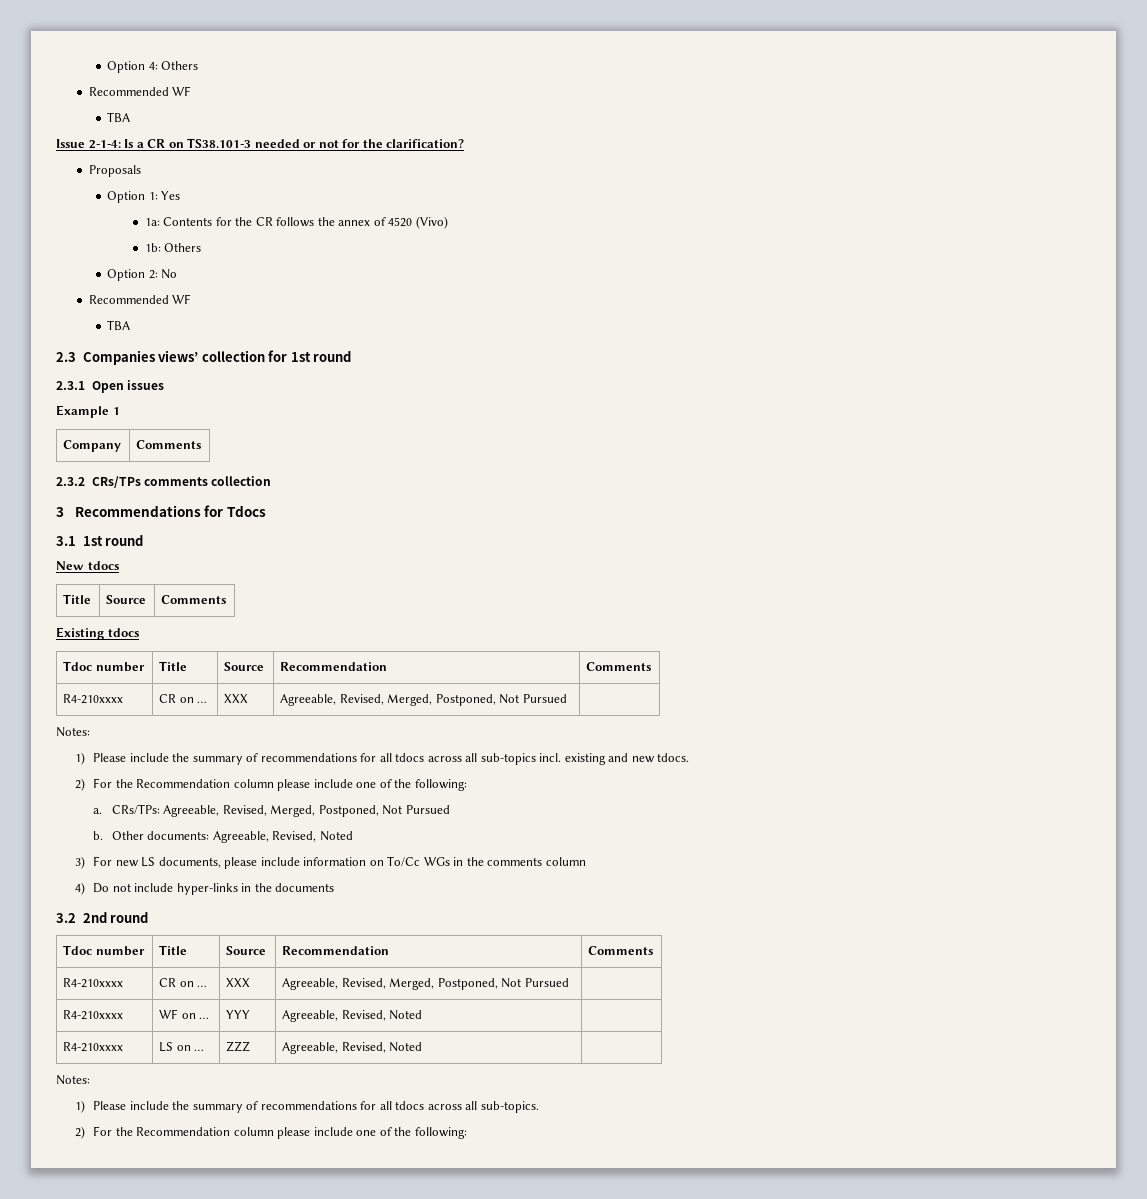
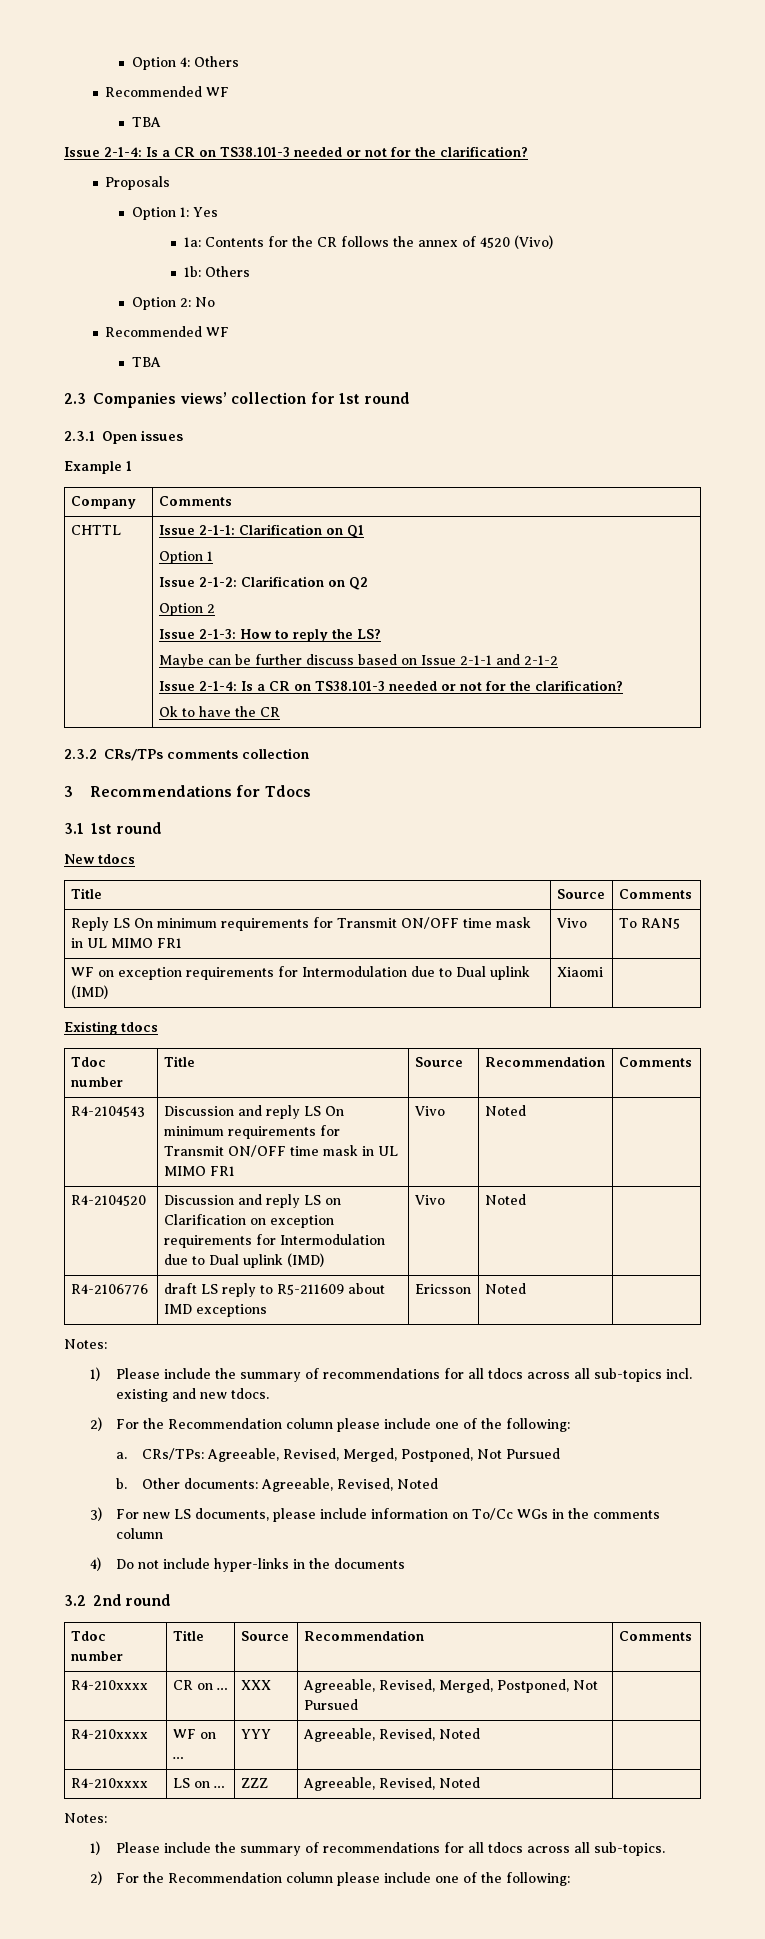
(202, 444) none -> [70,525,121,535] [158,524,364,538] [158,551,213,564] [158,576,368,590] [158,603,215,616] [158,629,381,642] [158,654,558,668] [158,680,623,691] [158,706,280,717] // CHTTL | Issue 2-1-1: Clarification on Q1 // Option 1 // Issue 2-1-2: Clarification on Q2 // Option 2 // Issue 2-1-3: How to reply the LS? // Maybe can be further discuss based on Issue 2-1-1 and 2-1-2 // Issue 2-1-4: Is a CR on TS38.101-3 needed or not for the clarification? // Ok to have the CR
(227, 599) none -> [70,917,531,931] [70,938,182,948] [556,918,587,928] [618,918,680,929] [70,966,530,980] [70,985,108,999] [556,967,603,977] // Reply LS On minimum requirements for Transmit ON/OFF time mask in UL MIMO FR1 | Vivo | To RAN5 // WF on exception requirements for Intermodulation due to Dual uplink (IMD) | Xiaomi |
[63,694,124,704] [159,694,208,703] [224,694,249,703] [280,694,567,706] R4-210xxxx | CR on … | XXX | Agreeable, Revised, Merged, Postponed, Not Pursued -> [70,1106,145,1117] [163,1105,344,1119] [163,1125,340,1139] [163,1145,398,1157] [163,1166,235,1176] [414,1106,445,1116] [484,1105,526,1116] [70,1195,146,1206] [163,1194,341,1208] [163,1214,334,1228] [163,1234,385,1248] [163,1253,324,1268] [414,1195,445,1205] [484,1194,526,1205] [70,1284,148,1295] [163,1283,385,1297] [163,1304,267,1317] [414,1284,471,1294] [484,1283,526,1294] R4-2104543 | Discussion and reply LS On minimum requirements for Transmit ON/OFF time mask in UL MIMO FR1 | Vivo | Noted | // R4-2104520 | Discussion and reply LS on Clarification on exception requirements for Intermodulation due to Dual uplink (IMD) | Vivo | Noted | // R4-2106776 | draft LS reply to R5-211609 about IMD exceptions | Ericsson | Noted

